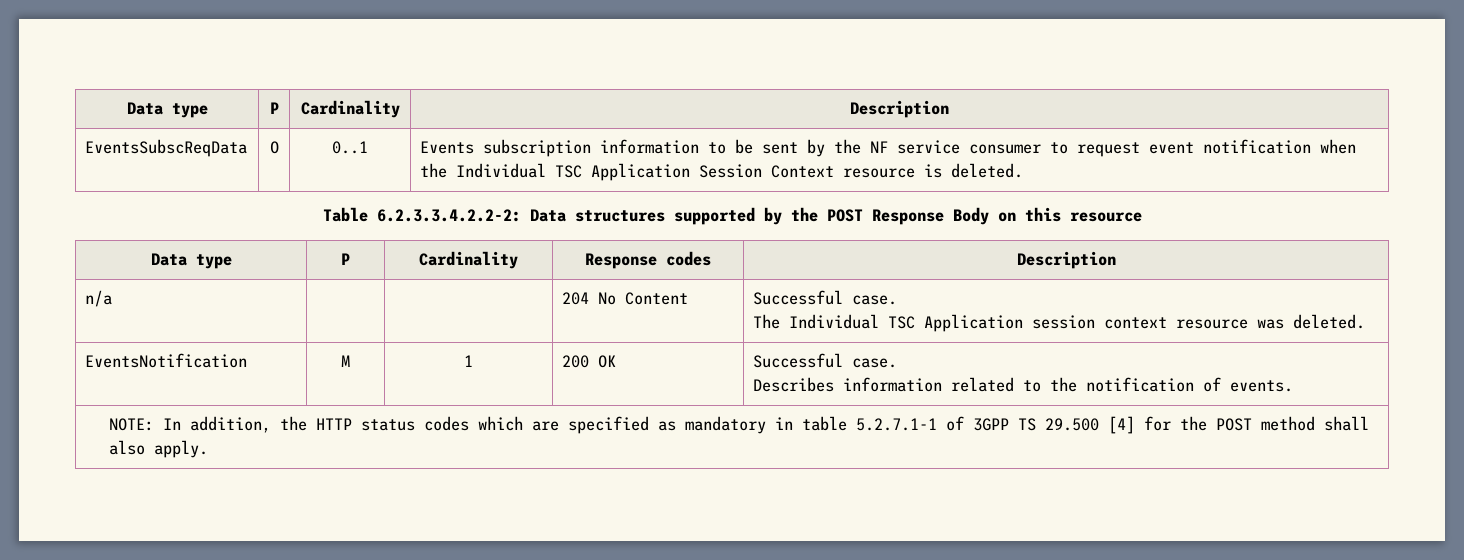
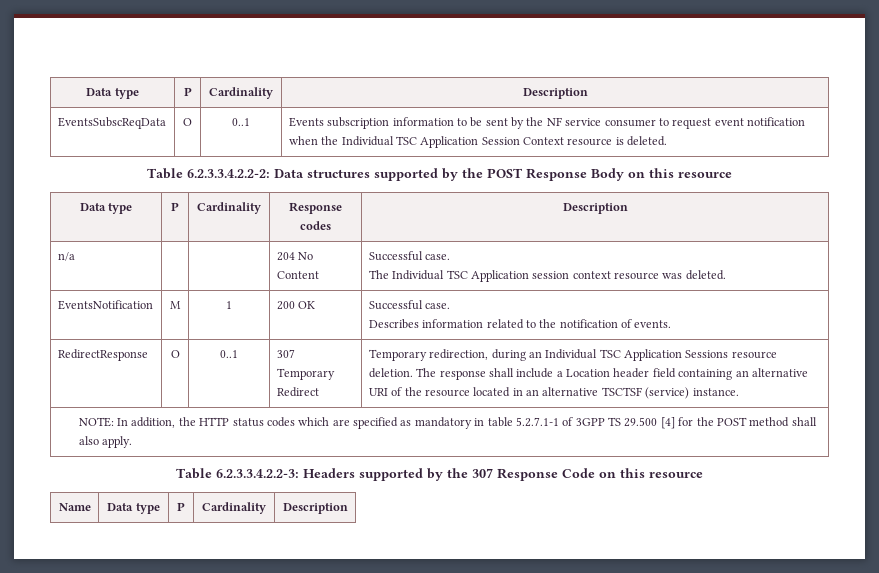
(1294, 386) none -> [57,349,148,361] [170,350,180,358] [220,350,238,358] [276,349,295,358] [276,368,335,380] [276,387,319,397] [368,349,777,361] [368,368,808,380] [368,387,739,399] // RedirectResponse | O | 0..1 | 307 Temporary Redirect | Temporary redirection, during an Individual TSC Application Sessions resource deletion. The response shall include a Location header field containing an alternative URI of the resource located in an alternative TSCTSF (service) instance.
(209, 449) none -> [176,468,703,481] [58,503,91,511] [107,503,160,514] [177,502,185,511] [202,502,266,514] [282,503,348,514] // Table 6.2.3.3.4.2.2-3: Headers supported by the 307 Response Code on this resource // Name | Data type | P | Cardinality | Description

